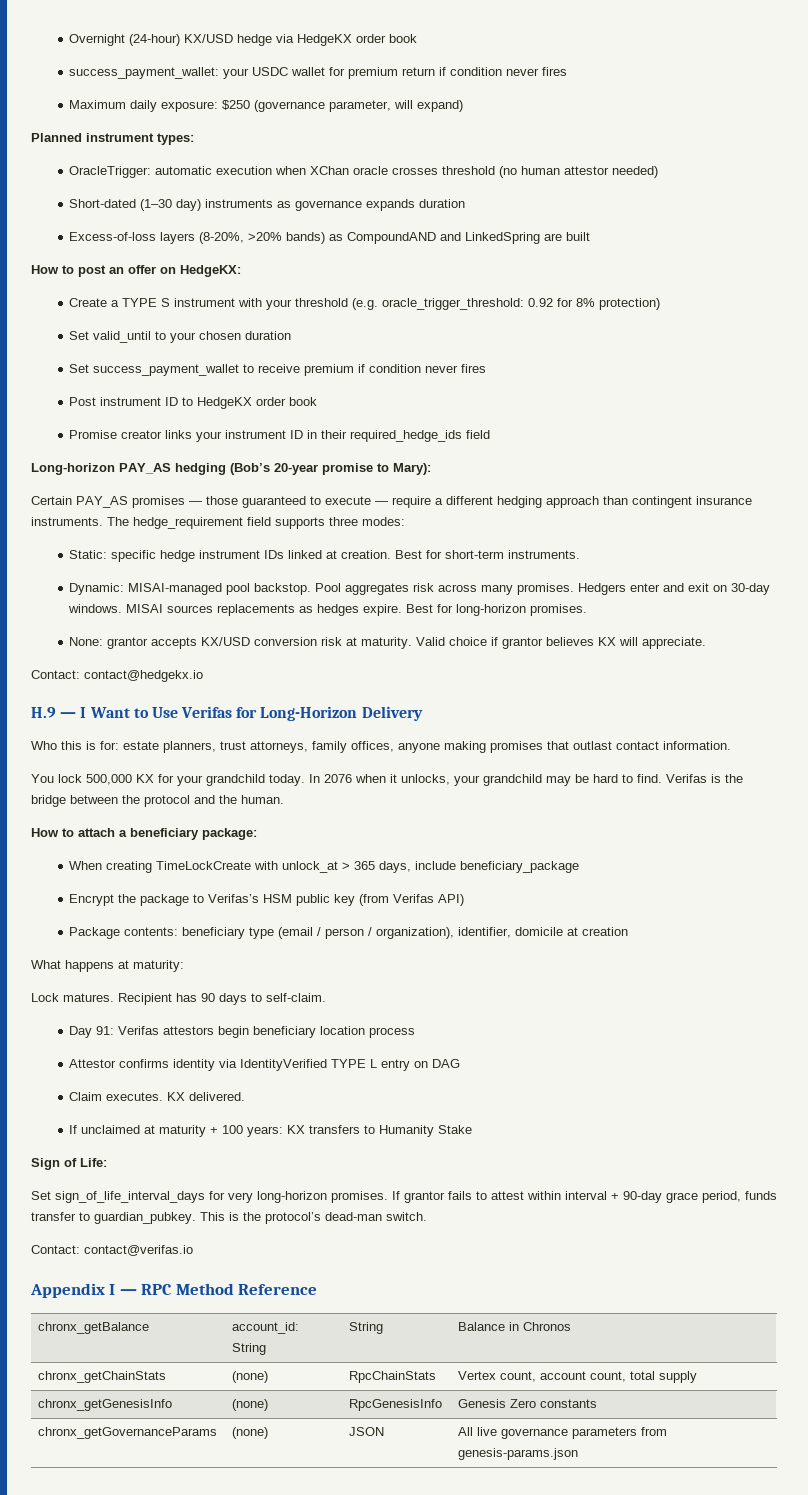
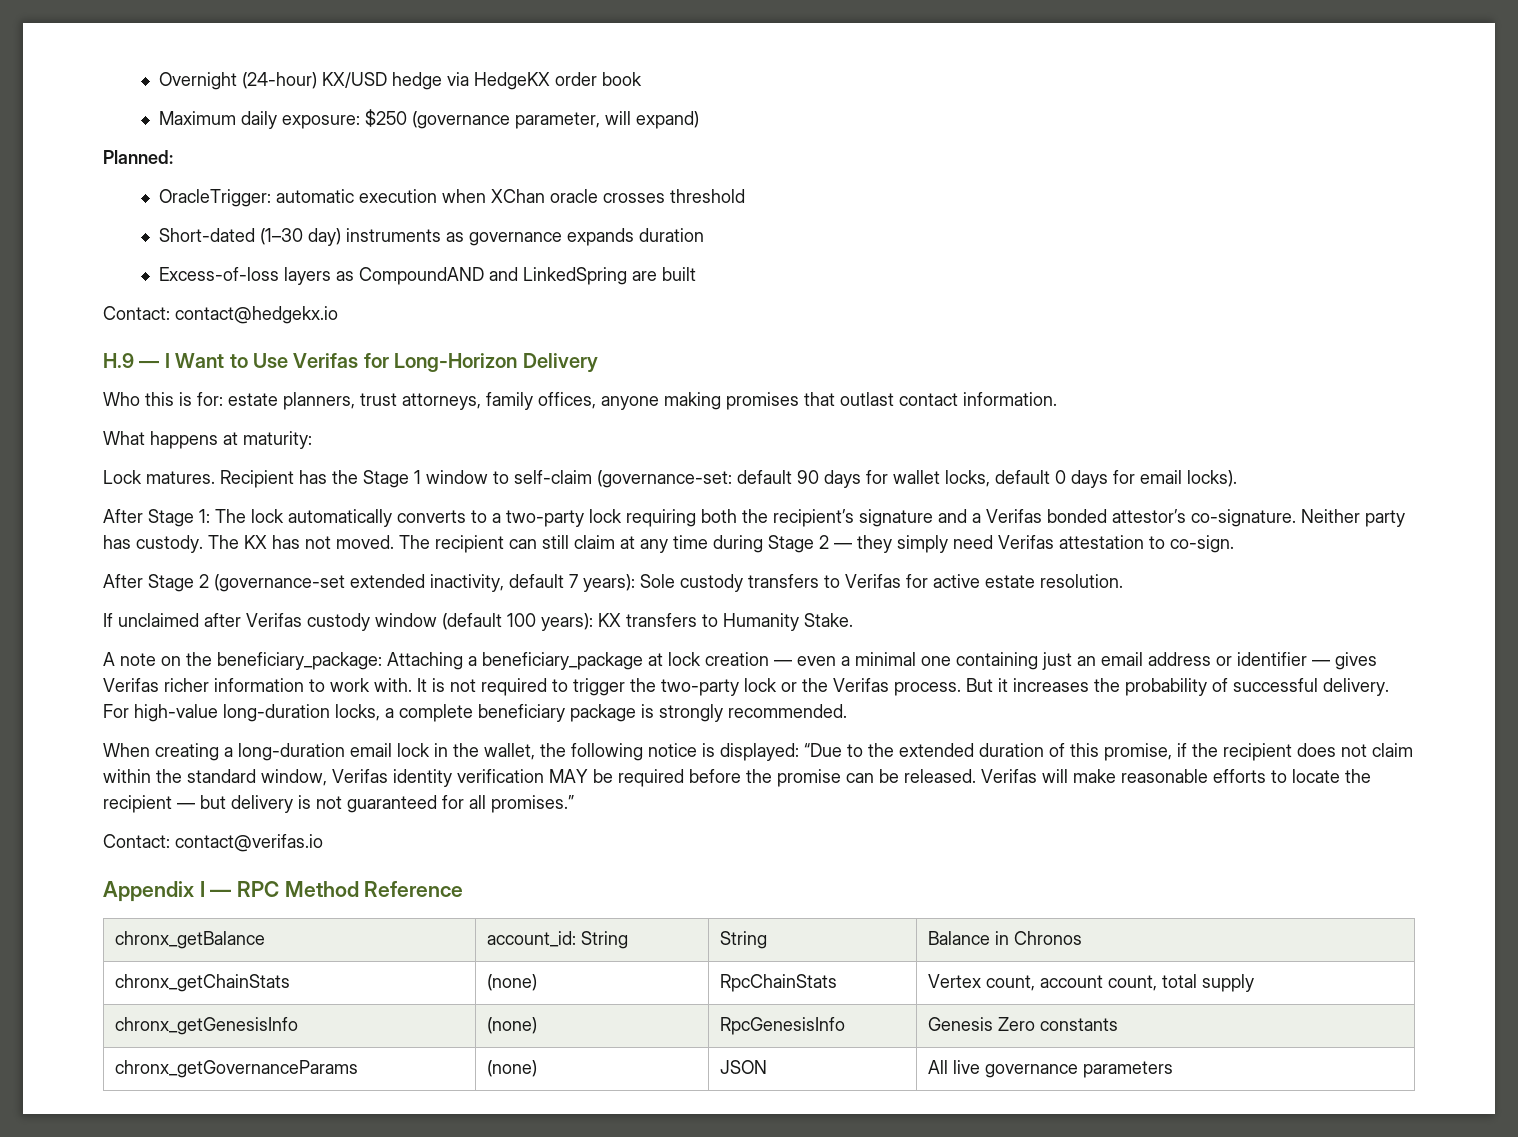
[69,67,568,79] // success_payment_wallet: your USDC wallet for premium return if condition never fires -> (642, 79) none
[31,133,194,145] Planned instrument types: -> [103,150,173,164] Planned:
[499,166,659,178] (no human attestor needed) -> (745, 196) none
[199,232,326,244] (8-20%, >20% bands) -> (331, 276) none
[31,265,241,277] [69,298,661,310] [69,331,292,343] [69,364,487,376] [69,397,318,409] [69,430,491,442] [31,463,431,475] [31,496,752,508] [31,517,405,529] [69,550,581,562] [69,583,771,595] [68,604,588,616] [69,637,707,649] // How to post an offer on HedgeKX: // Create a TYPE S instrument with your threshold (e.g. oracle_trigger_threshold: 0.92 for 8% protection) // Set valid_until to your chosen duration // Set success_payment_wallet to receive premium if condition never fires // Post instrument ID to HedgeKX order book // Promise creator links your instrument ID in their required_hedge_ids field // Long-horizon PAY_AS hedging (Bob’s 20-year promise to Mary): // Certain PAY_AS promises — those guaranteed to execute — require a different hedging approach than contingent insurance instruments. The hedge_requirement field supports three modes: // Static: specific hedge instrument IDs linked at creation. Best for short-term instruments. // Dynamic: MISAI-managed pool backstop. Pool aggregates risk across many promises. Hedgers enter and exit on 30-day windows. MISAI sources replacements as hedges expire. Best for long-horizon promises. // None: grantor accepts KX/USD conversion risk at maturity. Valid choice if grantor believes KX will appreciate. -> (696, 274) none
[31,774,743,786] [31,795,284,807] [31,828,257,840] [69,861,580,873] [69,894,465,906] [69,927,629,939] // You lock 500,000 KX for your grandchild today. In 2076 when it unlocks, your grandchild may be hard to find. Verifas is the bridge between the protocol and the human. // How to attach a beneficiary package: // When creating TimeLockCreate with unlock_at > 365 days, include beneficiary_package // Encrypt the package to Verifas’s HSM public key (from Verifas API) // Package contents: beneficiary type (email / person / organization), identifier, domicile at creation -> (1057, 399) none
[201,993,326,1005] [69,1026,416,1038] [69,1059,461,1071] [69,1092,246,1101] [69,1125,473,1137] [31,1158,107,1170] [31,1191,777,1203] [31,1212,427,1224] 90 days to self-claim. // Day 91: Verifas attestors begin beneficiary location process // Attestor confirms identity via IdentityVerified TYPE L entry on DAG // Claim executes. KX delivered. // If unclaimed at maturity + 100 years: KX transfers to Humanity Stake // Sign of Life: // Set sign_of_life_interval_days for very long-horizon promises. If grantor fails to attest within interval + 90-day grace period, funds transfer to guardian_pubkey. This is the protocol’s dead-man switch. -> [332,470,1237,488] [103,509,1405,527] [103,535,1234,553] [103,574,1123,592] [103,613,853,631] [103,652,1377,670] [103,678,1389,696] [103,704,847,722] [103,743,1413,761] [103,769,1371,787] [103,795,574,813] the Stage 1 window to self-claim (governance-set: default 90 days for wallet locks, default 0 days for email locks). // After Stage 1: The lock automatically converts to a two-party lock requiring both the recipient’s signature and a Verifas bonded attestor’s co-signature. Neither party has custody. The KX has not moved. The recipient can still claim at any time during Stage 2 — they simply need Verifas attestation to co-sign. // After Stage 2 (governance-set extended inactivity, default 7 years): Sole custody transfers to Verifas for active estate resolution. // If unclaimed after Verifas custody window (default 100 years): KX transfers to Humanity Stake. // A note on the beneficiary_package: Attaching a beneficiary_package at lock creation — even a minimal one containing just an email address or identifier — gives Verifas richer information to work with. It is not required to trigger the two-party lock or the Verifas process. But it increases the probability of successful delivery. For high-value long-duration locks, a complete beneficiary package is strongly recommended. // When creating a long-duration email lock in the wallet, the following notice is displayed: “Due to the extended duration of this promise, if the recipient does not claim within the standard window, Verifas identity verification MAY be required before the promise can be released. Verifas will make reasonable efforts to locate the recipient — but delivery is not guaranteed for all promises.”
[641,1427,668,1436] [458,1448,579,1460] from genesis-params.json -> (1173, 1069) none

